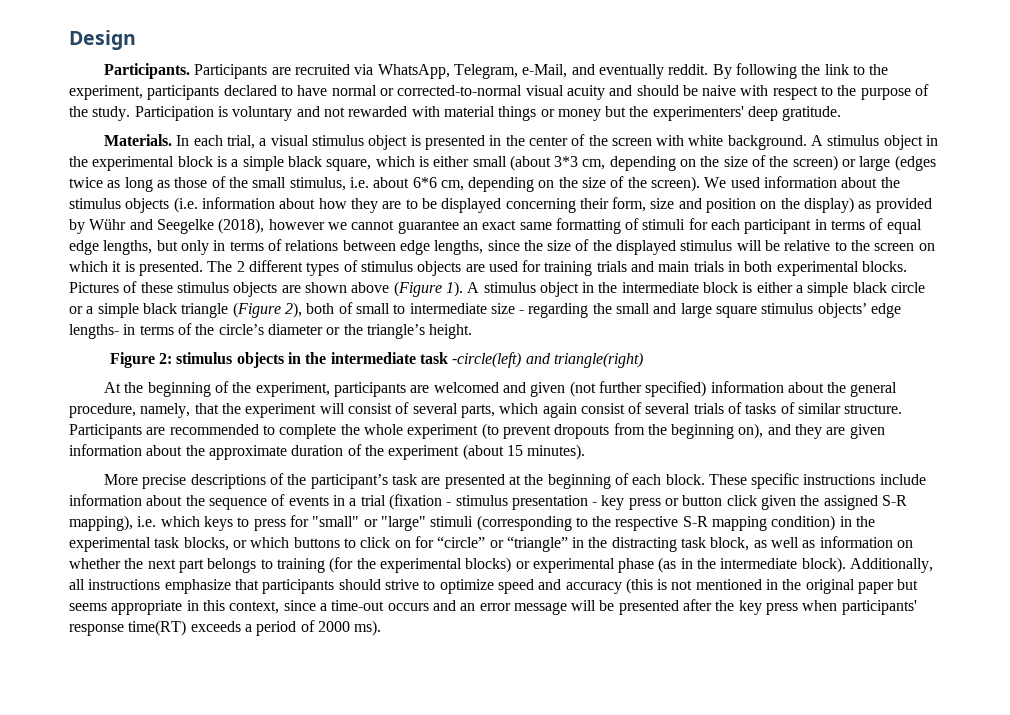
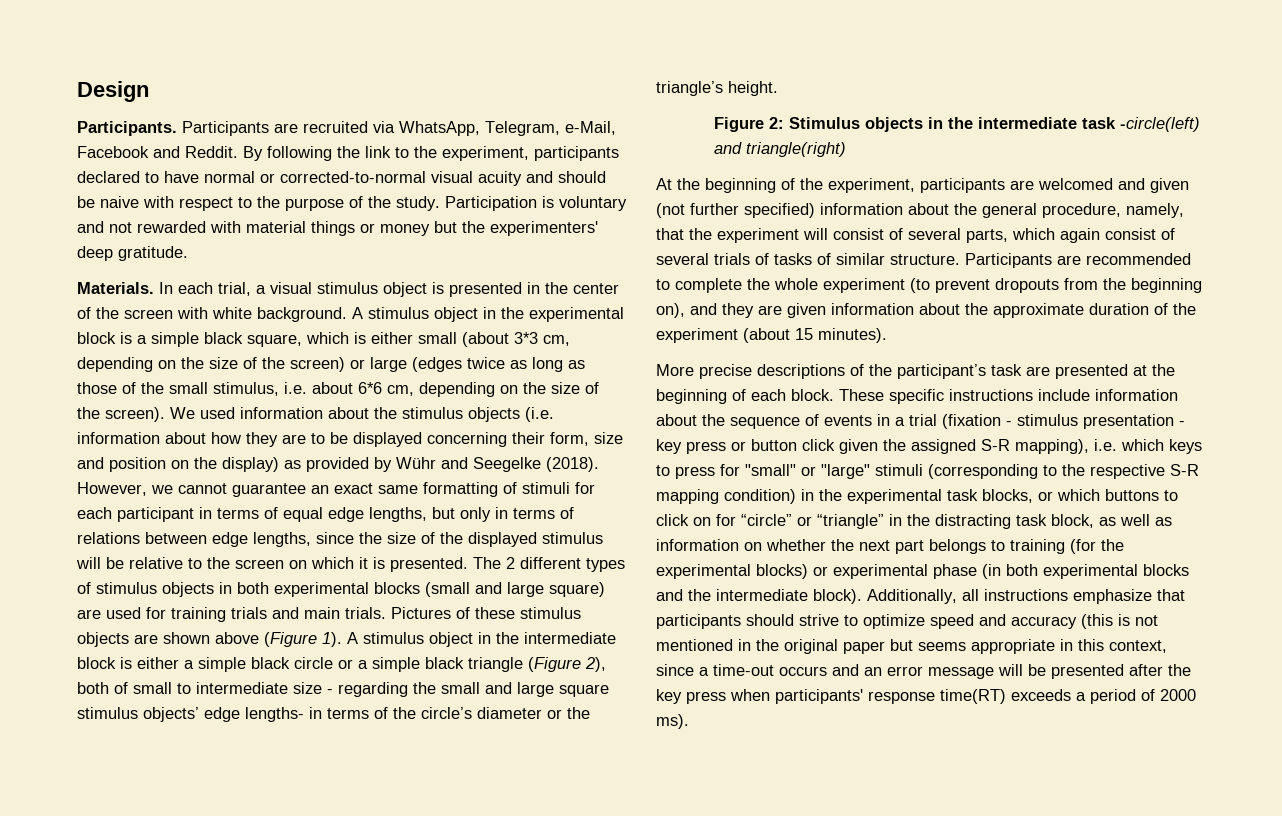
[571,64,709,79] and eventually reddit. -> [77,146,238,158] Facebook and Reddit.
[218,218,325,234] (2018), however -> [546,457,599,472] [77,482,147,496] (2018). However,
(462, 268) none -> [219,582,605,597] in both experimental blocks (small and large square)
[693,261,908,276] trials in both experimental blocks. -> [345,607,386,619] trials.
[176,352,233,364] stimulus -> [789,117,861,129] Stimulus
[658,557,693,573] (as in -> [982,564,1189,579] [656,589,683,601] (in both experimental blocks and

